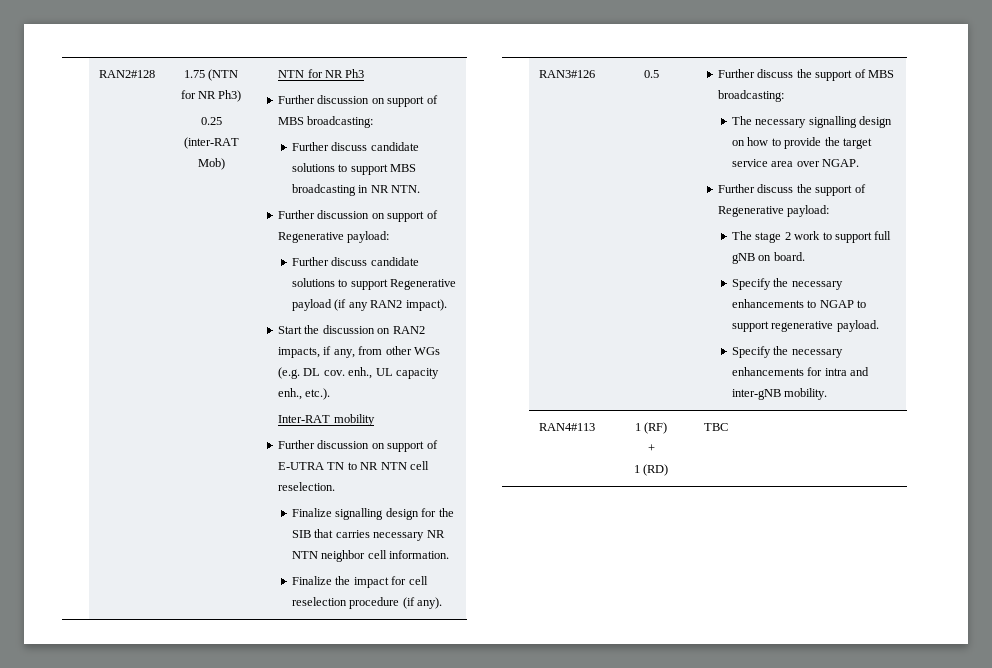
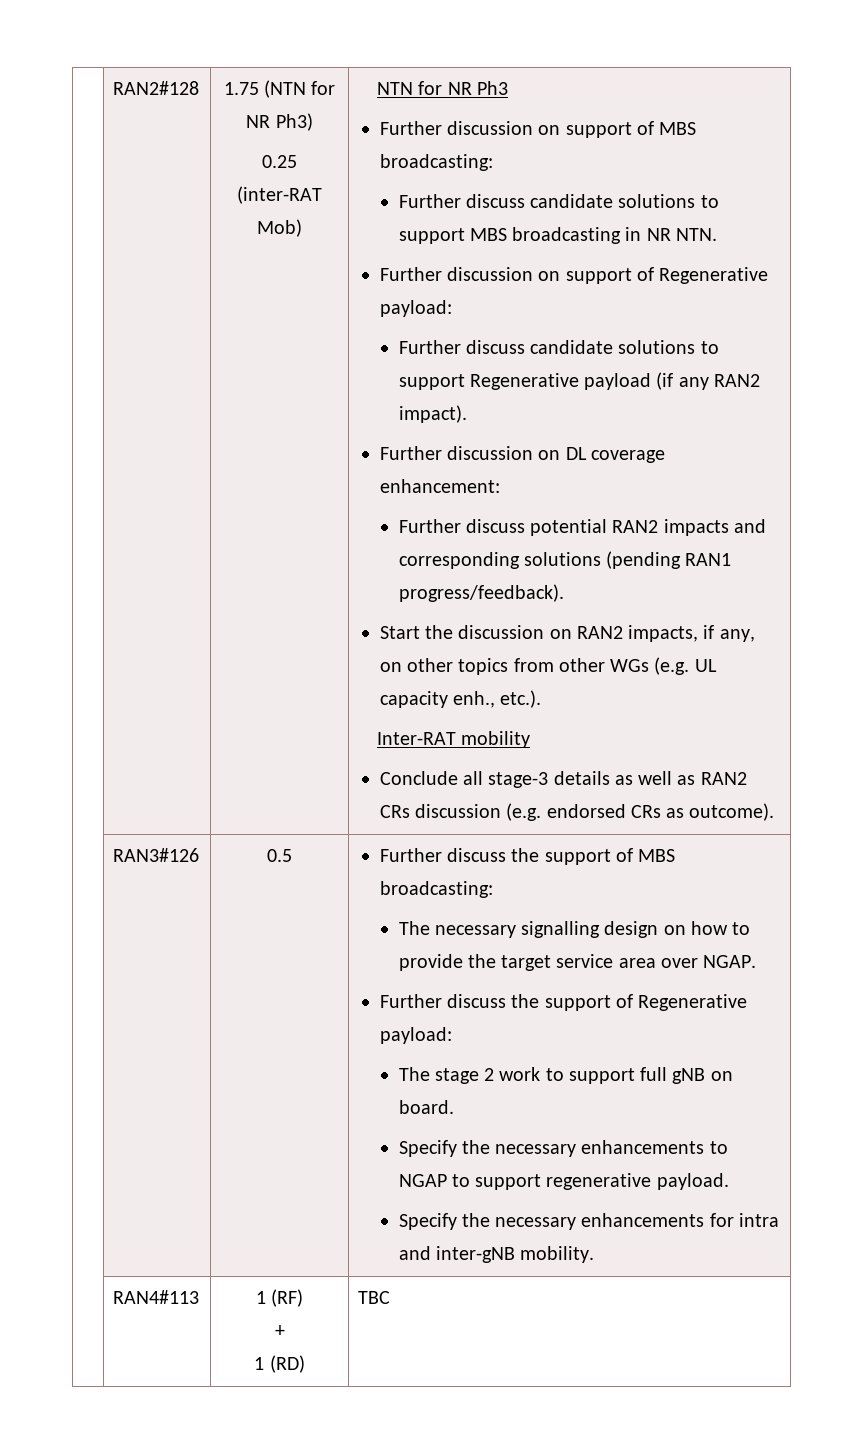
(447, 305) none -> [379,446,665,463] [379,479,500,493] [398,519,766,536] [398,551,732,569] [398,584,564,602] // Further discussion on DL coverage enhancement: // Further discuss potential RAN2 impacts and corresponding solutions (pending RAN1 progress/feedback).
(355, 353) none -> [379,658,509,675] on other topics
[303,367,373,379] DL cov. enh., -> (690, 666) none
[278,440,438,452] [278,461,429,470] [278,482,336,491] [292,508,454,520] [292,529,445,541] [292,550,450,562] [292,576,428,588] [292,597,443,609] Further discussion on support of E-UTRA TN to NR NTN cell reselection. // Finalize signalling design for the SIB that carries necessary NR NTN neighbor cell information. // Finalize the impact for cell reselection procedure (if any). -> [379,771,747,788] [379,803,775,821] Conclude all stage-3 details as well as RAN2 CRs discussion (e.g. endorsed CRs as outcome).

